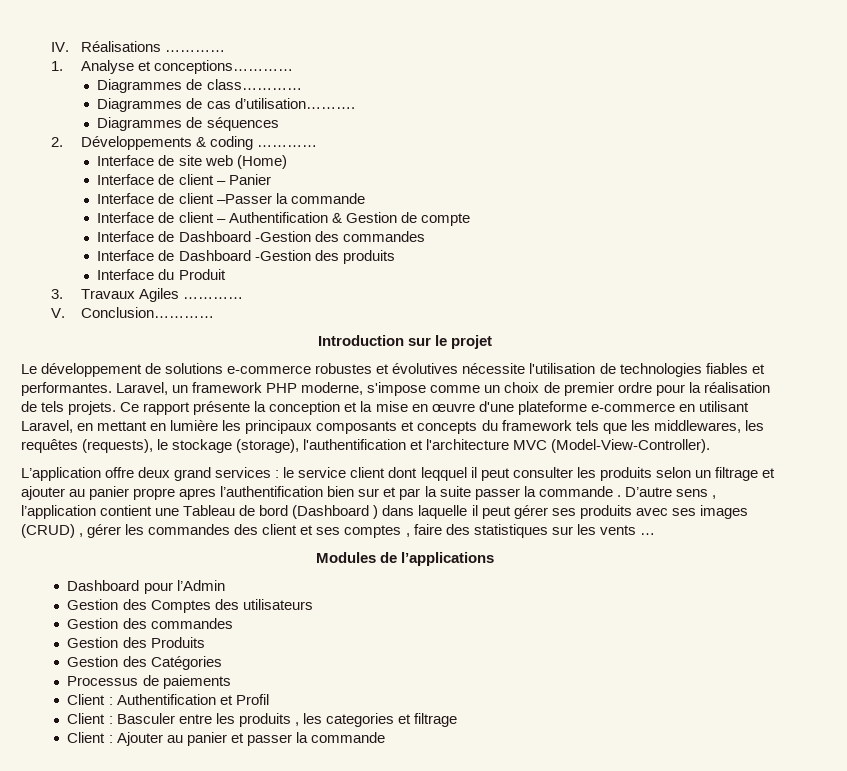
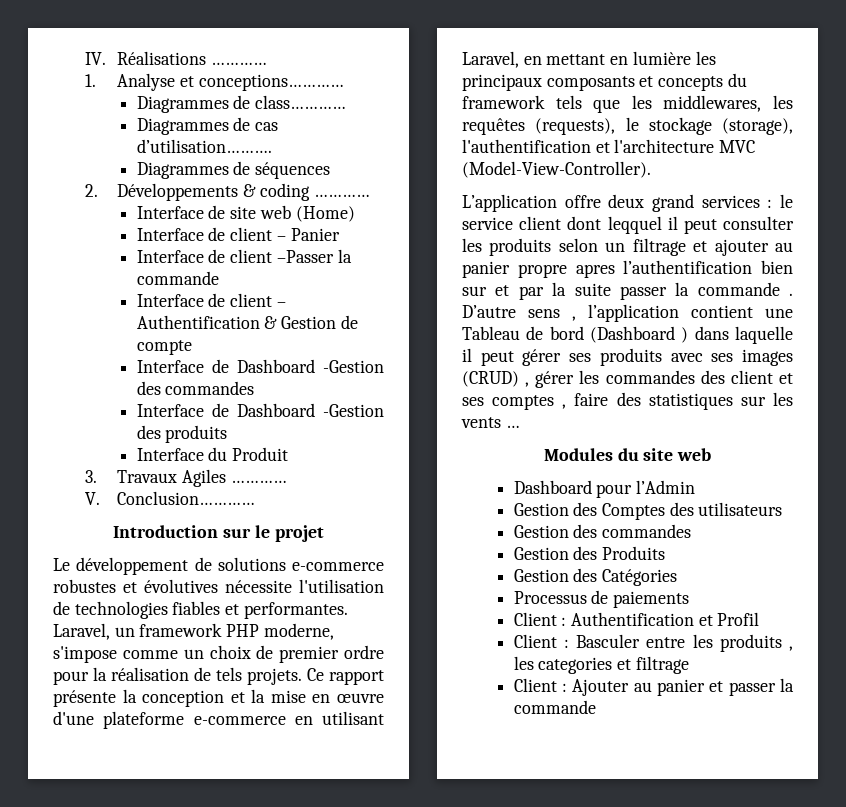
[380,552,495,566] de l’applications -> [617,448,712,461] du site web

